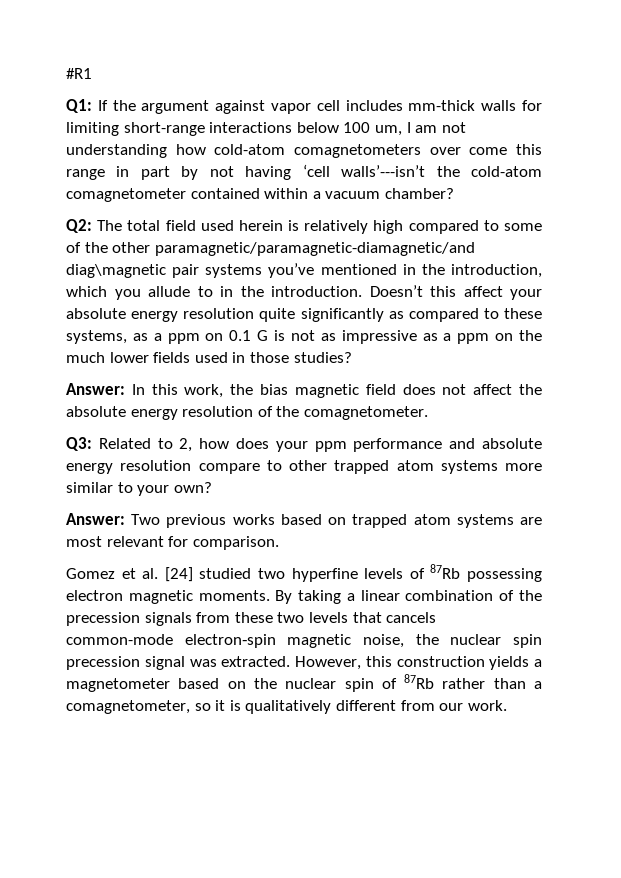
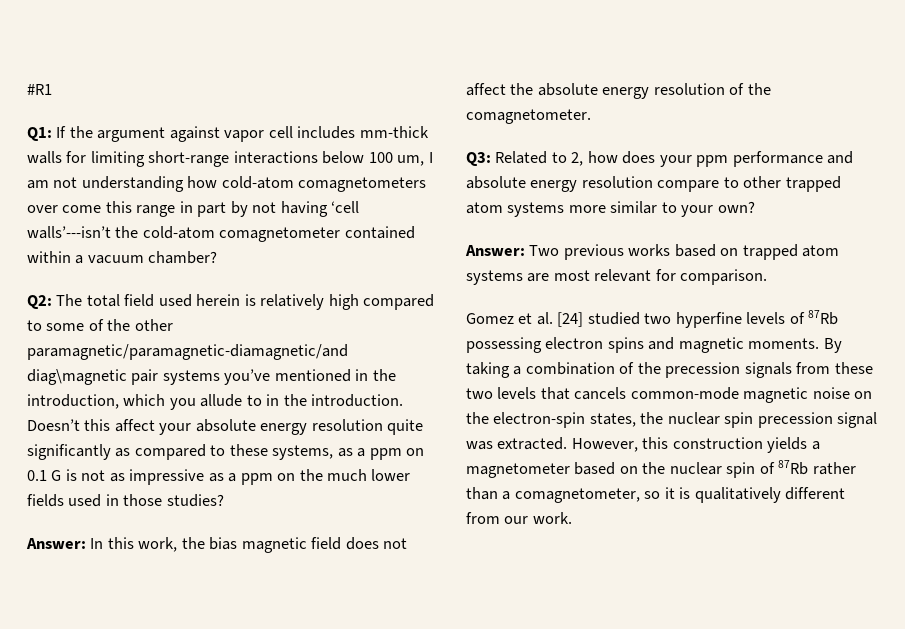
(123, 595) none -> [607,337,675,353] spins and
[360,590,400,601] linear -> (522, 370) none
[184,634,404,648] electron‑spin magnetic noise, -> [743,387,873,403] [466,412,636,428] magnetic noise on the electron-spin states,

